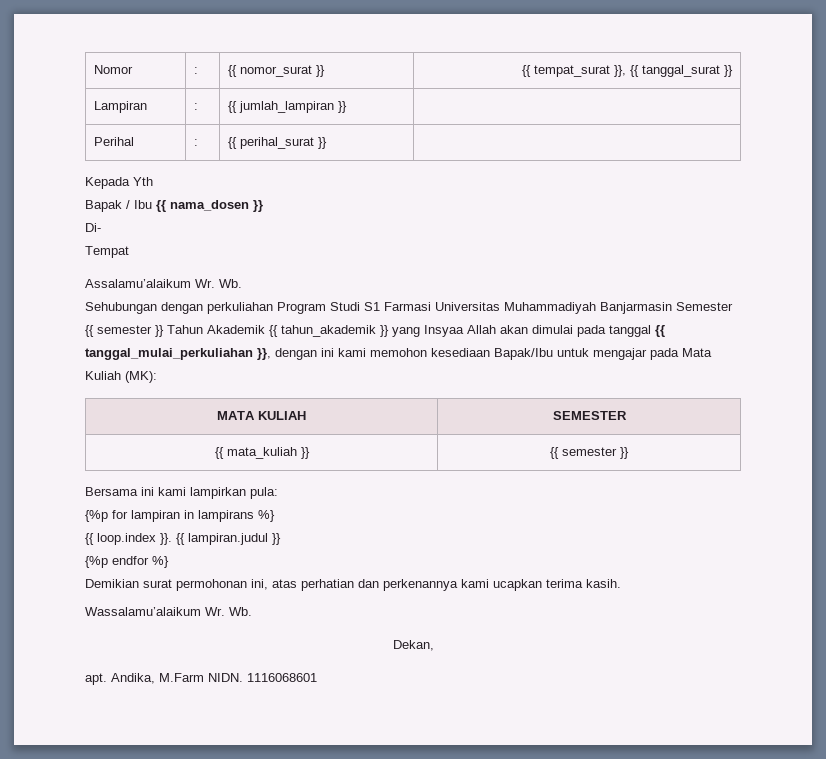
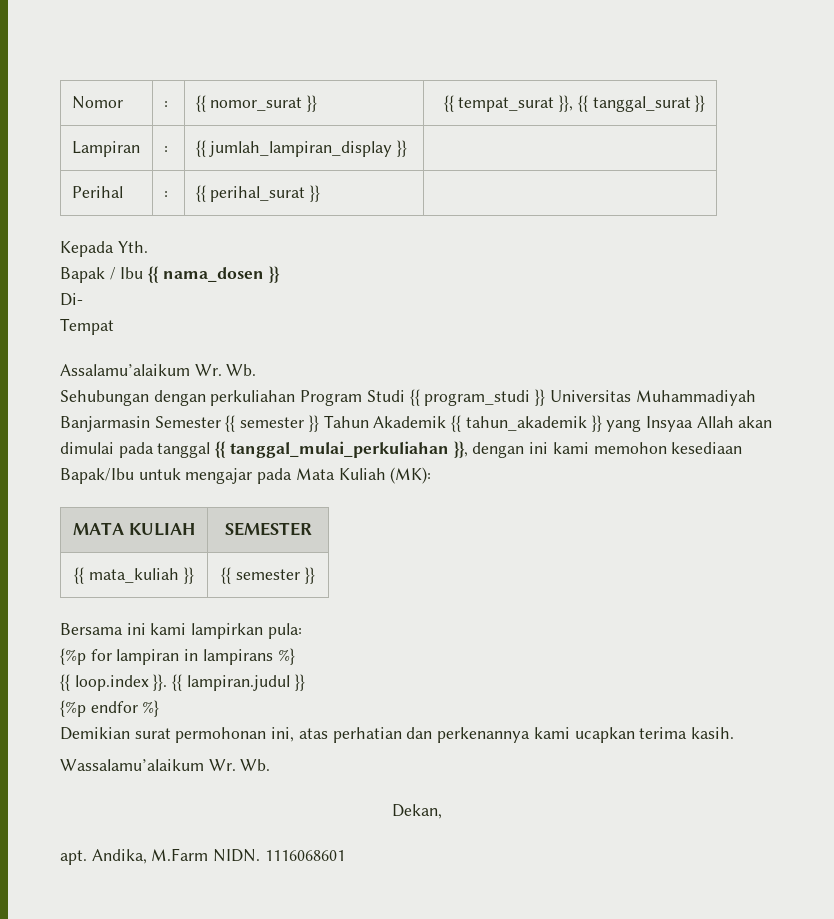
[238,101,334,113] jumlah_lampiran -> [209,141,393,157] jumlah_lampiran_display
[133,177,153,186] Yth -> [117,241,148,253] Yth.
[364,302,431,311] S1 Farmasi -> [409,389,546,406] {{ program_studi }}

